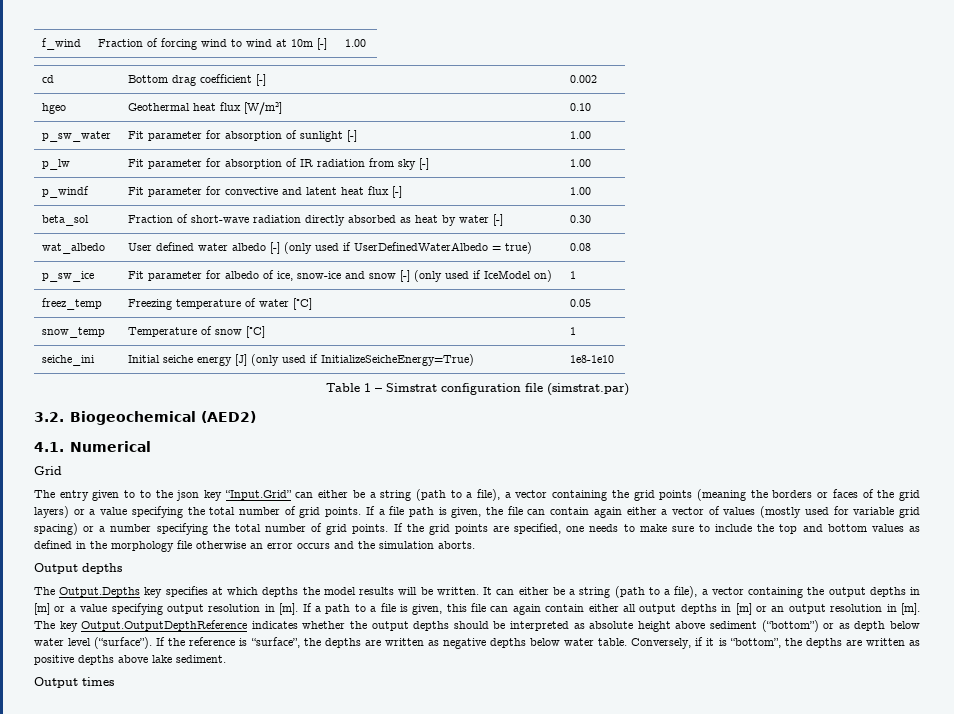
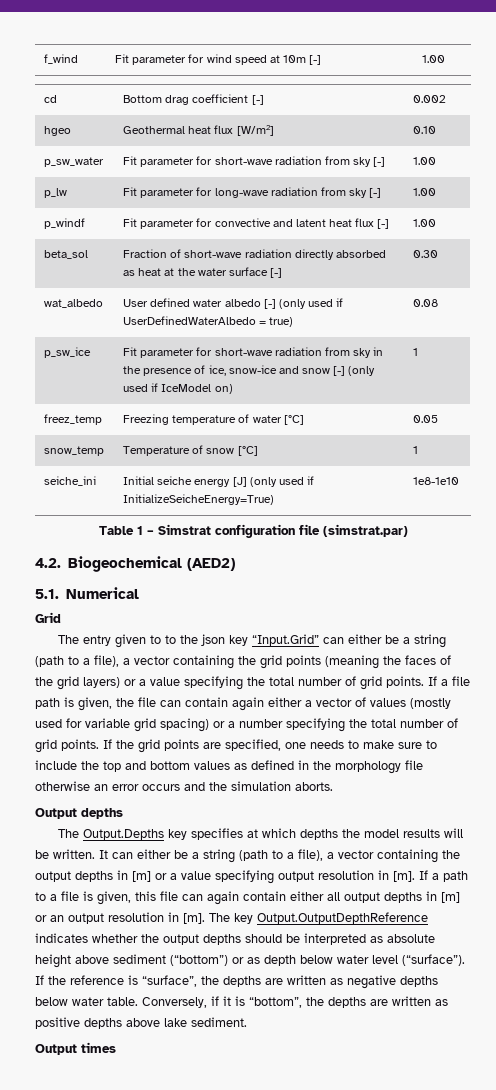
[98,38,273,50] Fraction of forcing wind to wind -> [115,54,267,65] Fit parameter for wind speed
[225,130,344,142] absorption of sunlight -> [214,156,371,167] short-wave radiation from sky
[225,158,314,169] absorption of IR -> [214,188,269,198] long-wave
[442,215,490,226] by water -> [164,267,268,276] at the water surface
[225,271,260,279] albedo -> [214,347,384,358] [123,366,193,376] short-wave radiation from sky in the presence
[34,412,64,422] 3.2. -> [35,558,61,568] 4.2.
[34,442,64,452] 4.1. -> [35,589,59,599] 5.1.
[772,490,829,498] borders or -> (401, 660) none

